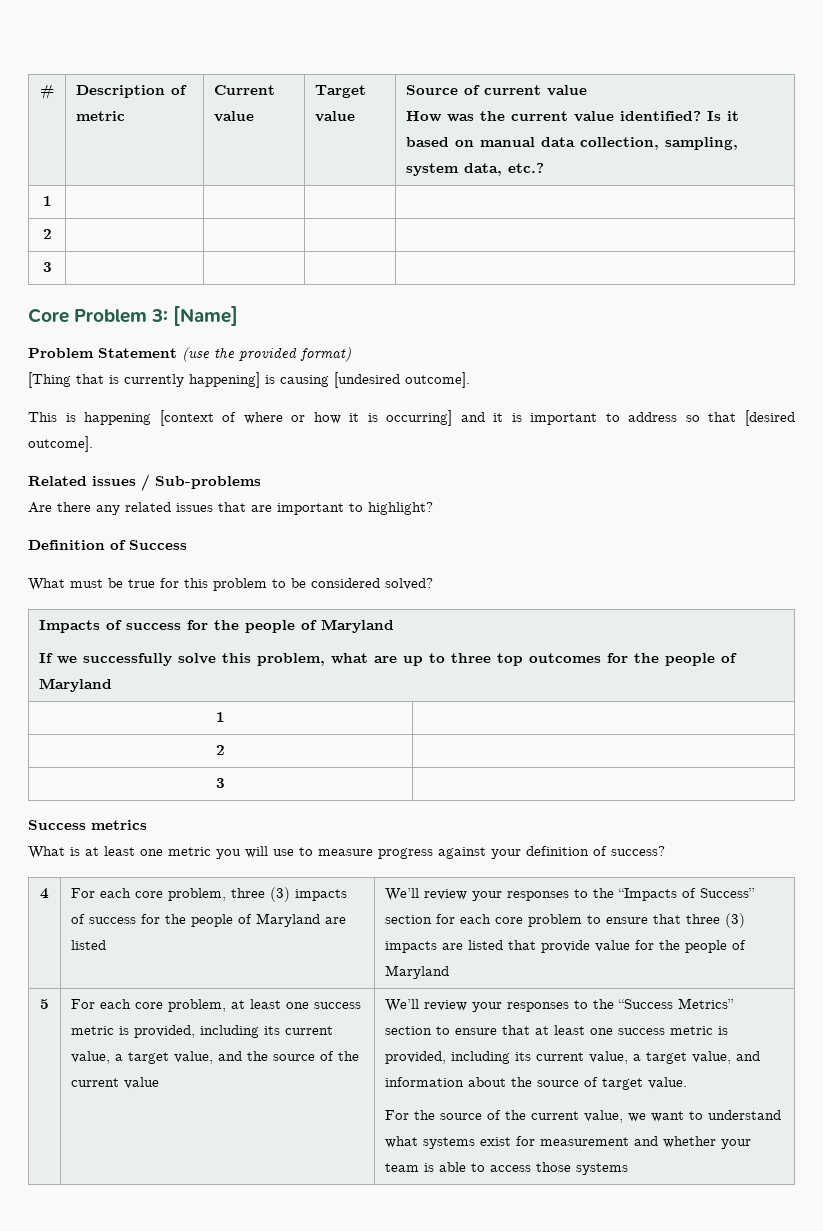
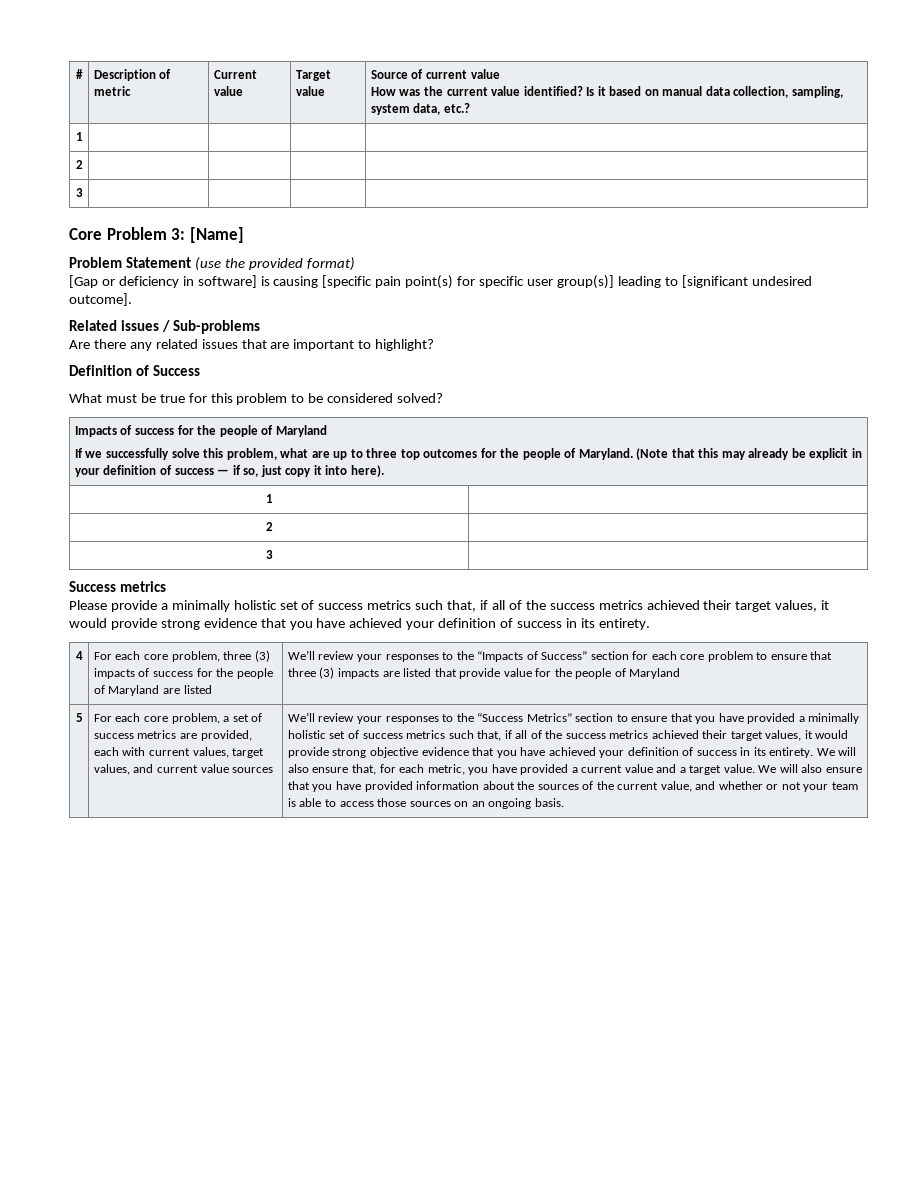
[28,372,470,388] [28,410,795,426] [Thing that is currently happening] is causing [undesired outcome]. // This is happening [context of where or how it is occurring] and it is important to address so that [desired -> [69,275,812,289] [Gap or deficiency in software] is causing [specific pain point(s) for specific user group(s)] leading to [significant undesired
[39,678,113,692] Maryland -> [578,448,862,460] [74,465,384,477] Maryland. (Note that this may already be explicit in your definition of success — if so, just copy it into here).
[28,846,665,859] What is at least one metric you will use to measure progress against your definition of success? -> [69,600,830,612] [69,618,650,630] Please provide a minimally holistic set of success metrics such that, if all of the success metrics achieved their target values, it would provide strong evidence that you have achieved your definition of success in its entirety.
[231,999,362,1009] [71,1025,334,1038] [71,1051,360,1064] [71,1077,160,1089] at least one success metric is provided, including its current value, a target value, and the source of the current value -> [223,713,263,722] [93,730,252,741] [93,747,265,758] [93,764,274,775] a set of success metrics are provided, each with current values, target values, and current value sources
[535,1025,729,1035] [385,1051,761,1064] [385,1077,688,1090] [385,1110,782,1123] [385,1136,717,1149] at least one success metric is provided, including its current value, a target value, and information about the source of target value. // For the source of the current value, we want to understand what systems exist for measurement and whether -> [695,713,860,724] [287,730,849,741] [287,747,857,758] [287,764,862,775] [287,781,801,792] you have provided a minimally holistic set of success metrics such that, if all of the success metrics achieved their target values, it would provide strong objective evidence that you have achieved your definition of success in its entirety. We will also ensure that, for each metric, you have provided a current value and a target value. We will also ensure that you have provided information about the sources of the current value, and whether or not
[576,1163,629,1175] systems -> [409,798,564,809] sources on an ongoing basis.

